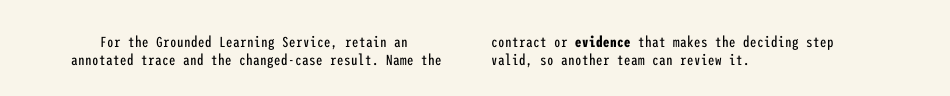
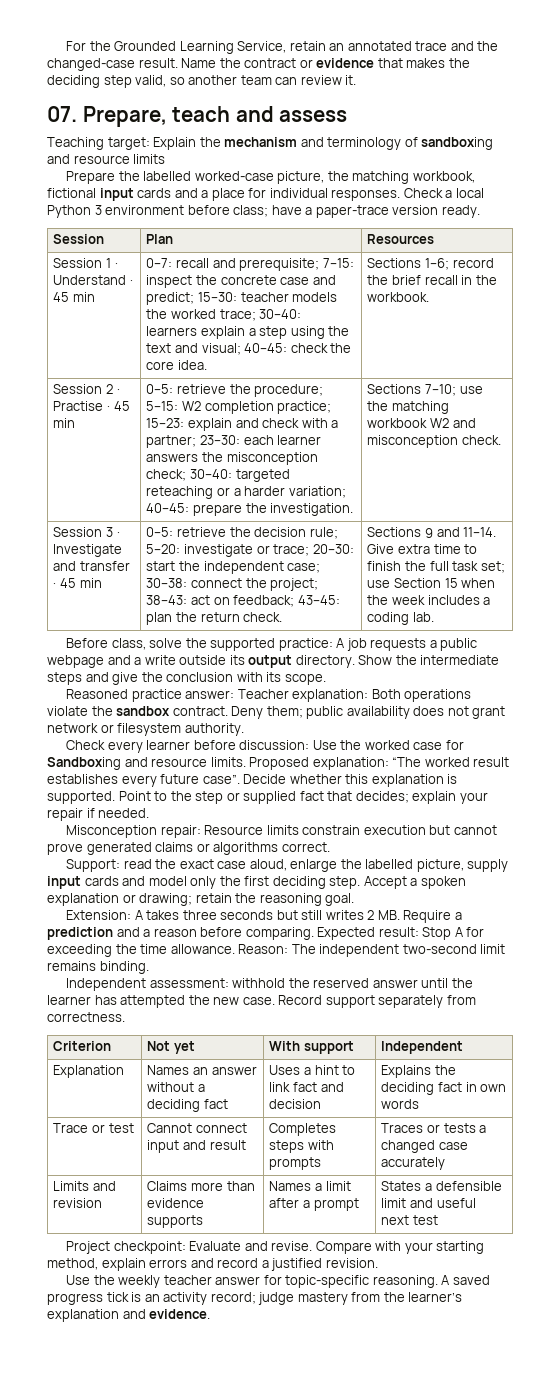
(750, 59) none -> [47,106,348,127] [47,137,494,150] [47,154,166,164] [66,171,475,184] [47,188,484,201] [47,205,480,218] [53,234,105,244] [146,234,174,244] [367,234,435,244] [53,258,118,268] [53,275,134,285] [53,292,96,302] [146,258,354,271] [146,275,336,288] [146,292,338,305] [146,309,302,321] [146,326,350,339] [146,343,352,355] [146,360,208,370] [367,258,494,270] [367,275,497,285] [367,292,430,302] [53,384,120,394] [53,401,130,411] [53,418,76,428] [146,384,324,397] [146,401,332,414] [146,418,339,431] [146,435,322,448] [146,452,318,465] [146,469,290,482] [146,486,346,499] [146,503,354,516] [367,384,483,396] [367,401,450,414] [367,418,476,428] [367,435,502,448] [53,527,120,537] [53,544,123,557] [53,561,131,571] [53,578,102,588] [146,527,338,539] [146,544,354,557] [146,561,321,574] [146,578,319,591] [146,595,340,607] [146,612,283,625] [367,527,497,538] [367,544,478,554] [367,561,505,573] [367,578,496,588] [367,595,491,605] [367,612,435,625] [66,638,478,651] [47,655,500,668] [47,672,326,685] [66,689,472,702] [47,706,506,719] [47,723,244,736] [66,740,464,753] [47,757,510,770] [47,774,458,787] [47,791,488,804] [47,808,150,821] [66,825,497,838] [47,842,330,855] [66,859,509,872] [47,876,466,889] [47,893,355,906] [66,910,462,923] [47,927,485,940] [47,944,506,957] [47,961,149,974] [66,978,473,991] [47,995,476,1008] [47,1012,125,1022] [53,1041,112,1051] [147,1041,196,1054] [269,1041,355,1054] [381,1041,464,1054] [53,1065,125,1078] [147,1065,257,1075] [147,1082,206,1092] [147,1099,229,1112] [269,1065,356,1075] [269,1082,344,1092] [269,1099,322,1109] [381,1065,457,1078] [381,1082,507,1095] [381,1099,420,1109] [53,1123,134,1133] [147,1123,248,1133] [147,1140,246,1153] [269,1123,337,1136] [269,1140,335,1153] [269,1157,322,1170] [381,1123,487,1133] [381,1140,469,1153] [381,1157,446,1170] [53,1181,117,1191] [53,1198,103,1208] [147,1181,255,1191] [147,1198,205,1208] [147,1215,204,1228] [269,1181,351,1191] [269,1198,359,1211] [381,1181,502,1191] [381,1198,476,1208] [381,1215,439,1225] [66,1241,485,1254] [47,1258,378,1271] [66,1275,490,1288] [47,1292,463,1305] [47,1309,211,1322] // 07. Prepare, teach and assess // Teaching target: Explain the mechanism and terminology of sandboxing and resource limits // Prepare the labelled worked-case picture, the matching workbook, fictional input cards and a place for individual responses. Check a local Python 3 environment before class; have a paper-trace version ready. // Session | Plan | Resources // Session 1 · Understand · 45 min | 0–7: recall and prerequisite; 7–15: inspect the concrete case and predict; 15–30: teacher models the worked trace; 30–40: learners explain a step using the text and visual; 40–45: check the core idea. | Sections 1–6; record the brief recall in the workbook. // Session 2 · Practise · 45 min | 0–5: retrieve the procedure; 5–15: W2 completion practice; 15–23: explain and check with a partner; 23–30: each learner answers the misconception check; 30–40: targeted reteaching or a harder variation; 40–45: prepare the investigation. | Sections 7–10; use the matching workbook W2 and misconception check. // Session 3 · Investigate and transfer · 45 min | 0–5: retrieve the decision rule; 5–20: investigate or trace; 20–30: start the independent case; 30–38: connect the project; 38–43: act on feedback; 43–45: plan the return check. | Sections 9 and 11–14. Give extra time to finish the full task set; use Section 15 when the week includes a coding lab. // Before class, solve the supported practice: A job requests a public webpage and a write outside its output directory. Show the intermediate steps and give the conclusion with its scope. // Reasoned practice answer: Teacher explanation: Both operations violate the sandbox contract. Deny them; public availability does not grant network or filesystem authority. // Check every learner before discussion: Use the worked case for Sandboxing and resource limits. Proposed explanation: “The worked result establishes every future case”. Decide whether this explanation is supported. Point to the step or supplied fact that decides; explain your repair if needed. // Misconception repair: Resource limits constrain execution but cannot prove generated claims or algorithms correct. // Support: read the exact case aloud, enlarge the labelled picture, supply input cards and model only the first deciding step. Accept a spoken explanation or drawing; retain the reasoning goal. // Extension: A takes three seconds but still writes 2 MB. Require a prediction and a reason before comparing. Expected result: Stop A for exceeding the time allowance. Reason: The independent two-second limit remains binding. // Independent assessment: withhold the reserved answer until the learner has attempted the new case. Record support separately from correctness. // Criterion | Not yet | With support | Independent // Explanation | Names an answer without a deciding fact | Uses a hint to link fact and decision | Explains the deciding fact in own words // Trace or test | Cannot connect input and result | Completes steps with prompts | Traces or tests a changed case accurately // Limits and revision | Claims more than evidence supports | Names a limit after a prompt | States a defensible limit and useful next test // Project checkpoint: Evaluate and revise. Compare with your starting method, explain errors and record a justified revision. // Use the weekly teacher answer for topic-specific reasoning. A saved progress tick is an activity record; judge mastery from the learner’s explanation and evidence.

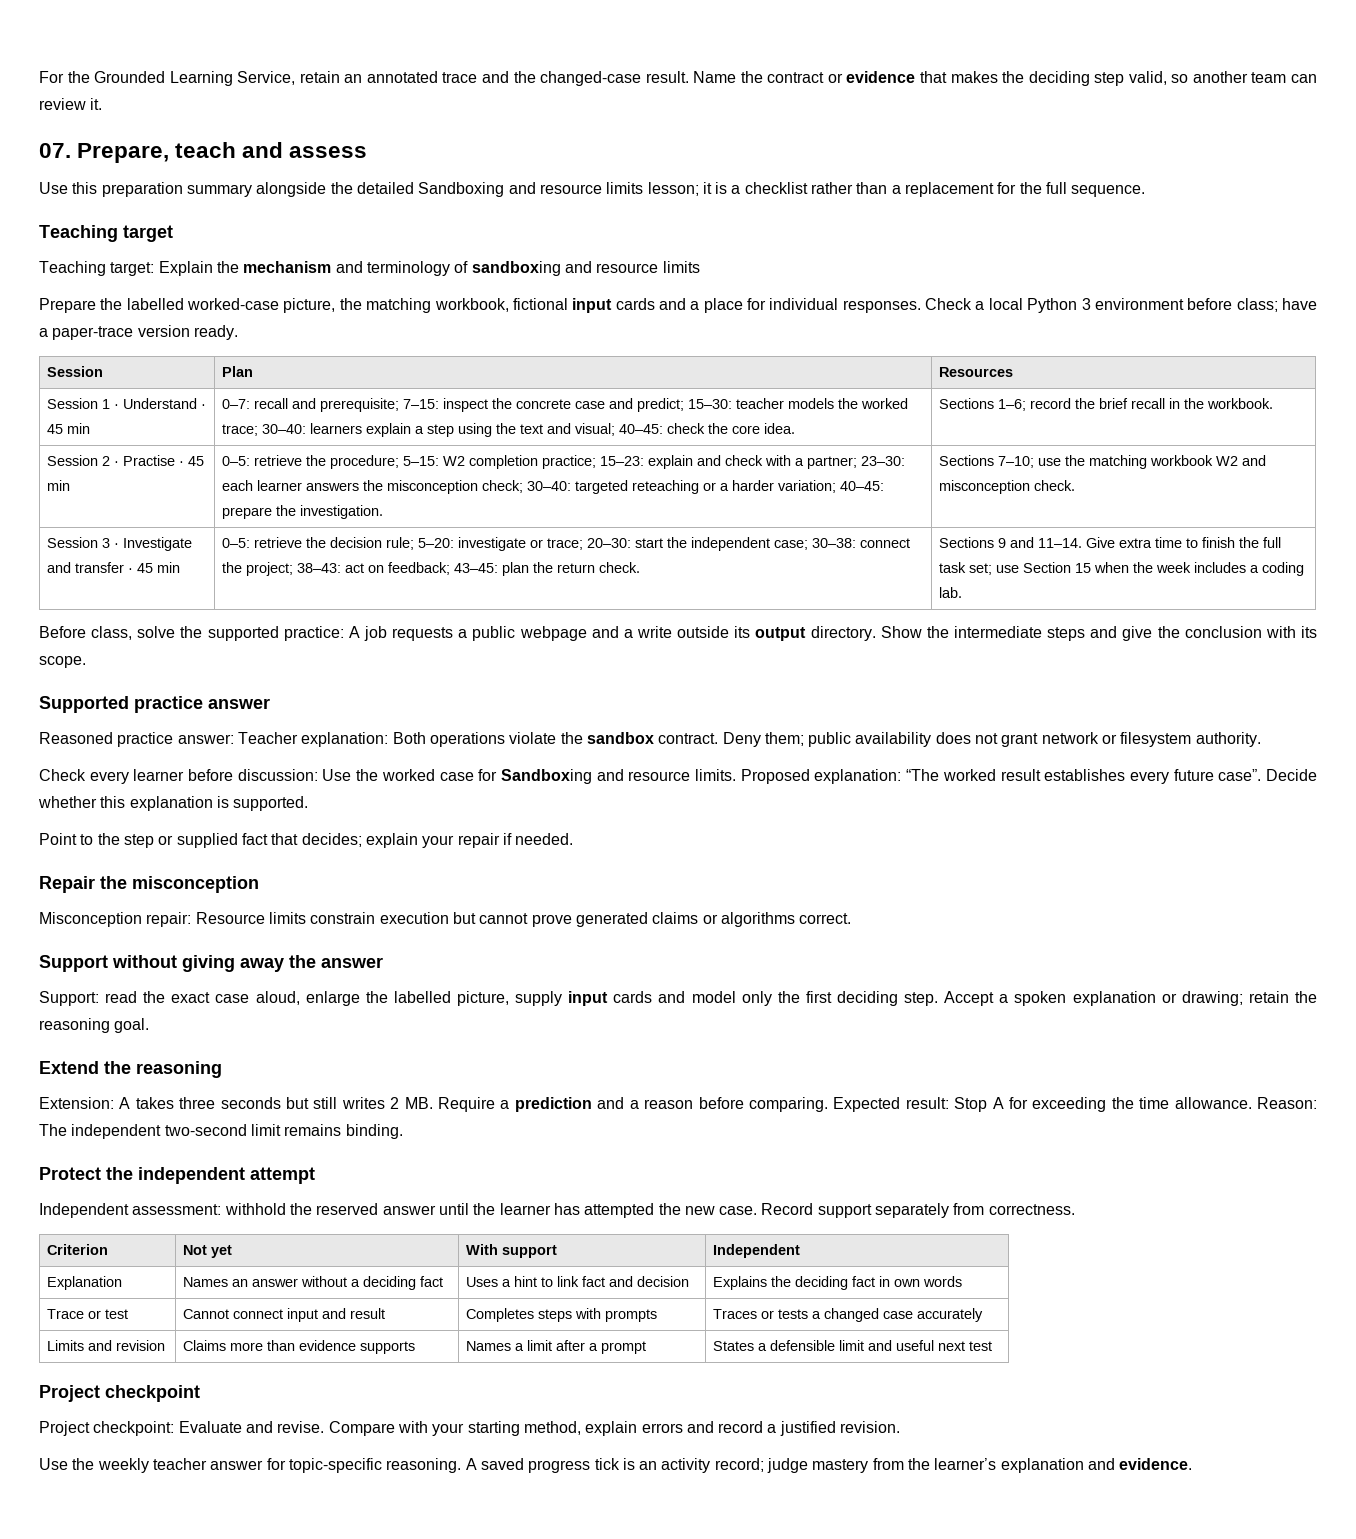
(348, 116) none -> [39,182,1146,197] [39,225,173,242] // Use this preparation summary alongside the detailed Sandboxing and resource limits lesson; it is a checklist rather than a replacement for the full sequence. // Teaching target
(326, 679) none -> [39,696,270,713] // Supported practice answer
(115, 797) none -> (309, 803) //
(150, 813) none -> [39,876,259,893] // Repair the misconception
(330, 847) none -> [39,955,383,972] // Support without giving away the answer
(355, 899) none -> [39,1061,222,1078] // Extend the reasoning
(149, 967) none -> [39,1167,315,1184] // Protect the independent attempt
(439, 1220) none -> [39,1385,200,1402] // Project checkpoint

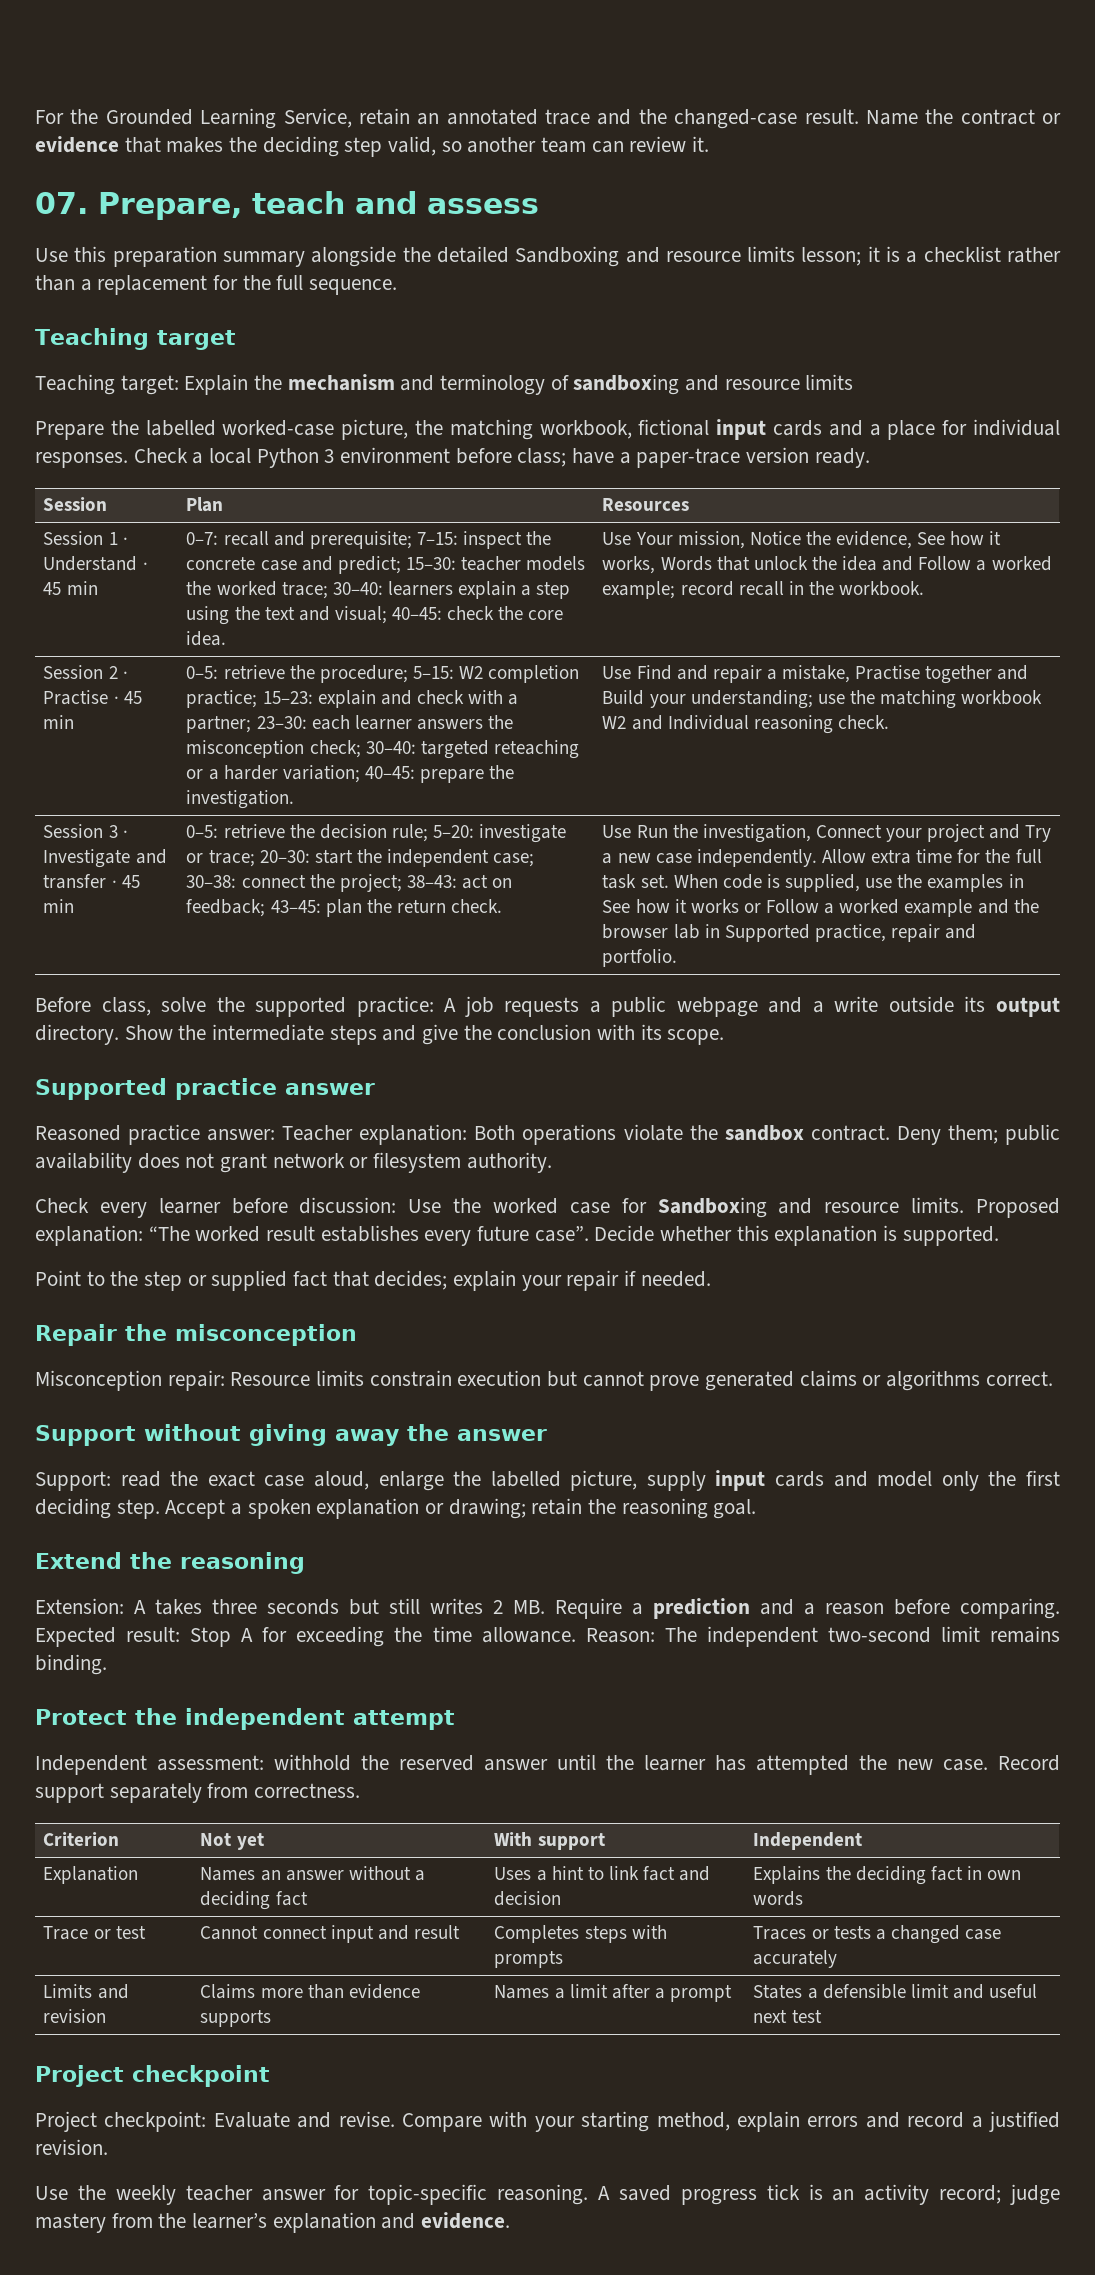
[938,398,1128,411] Sections 1–6; record the brief -> [602,531,1002,549] [602,556,1052,574] [602,581,734,599] Use Your mission, Notice the evidence, See how it works, Words that unlock the idea and Follow a worked example; record
[938,455,1034,468] Sections 7–10; -> [602,665,1029,684] [602,690,813,709] Use Find and repair a mistake, Practise together and Build your understanding;
[938,480,1030,494] misconception -> [667,715,833,734] Individual reasoning
[938,537,1281,548] [938,562,1304,576] [938,587,962,598] Sections 9 and 11–14. Give extra time to finish the full task set; use Section 15 when the week includes a coding lab. -> [602,824,1052,843] [602,849,1042,867] [602,874,1024,892] [602,899,1039,917] [602,924,977,942] [602,949,678,967] Use Run the investigation, Connect your project and Try a new case independently. Allow extra time for the full task set. When code is supplied, use the examples in See how it works or Follow a worked example and the browser lab in Supported practice, repair and portfolio.

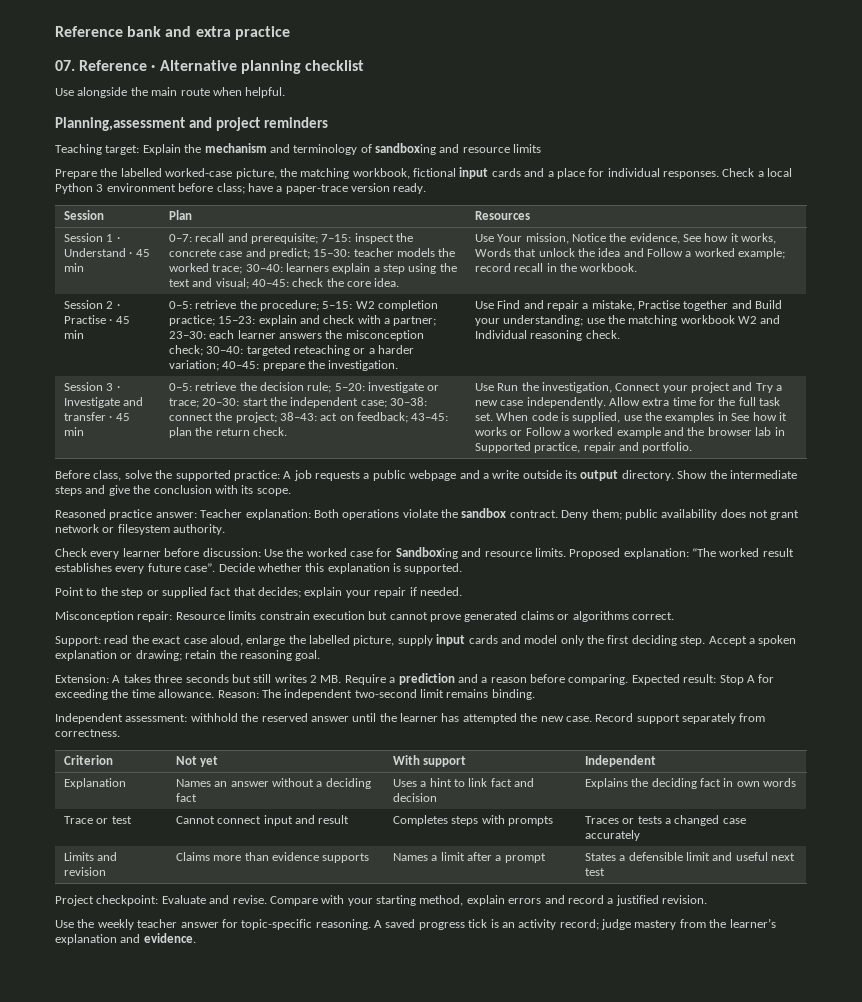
[35,108,1061,129] [35,136,710,157] [35,191,539,220] [35,246,1061,267] [35,275,398,295] [35,328,236,350] For the Grounded Learning Service, retain an annotated trace and the changed-case result. Name the contract or evidence that makes the deciding step valid, so another team can review it. // 07. Prepare, teach and assess // Use this preparation summary alongside the detailed Sandboxing and resource limits lesson; it is a checklist rather than a replacement for the full sequence. // Teaching target -> [55,26,290,40] [55,60,364,74] [55,87,286,98] [55,117,328,131] Reference bank and extra practice // 07. Reference · Alternative planning checklist // Use alongside the main route when helpful. // Planning,assessment and project reminders
[35,1078,375,1100] // Supported practice answer -> (291, 492) none
[35,1324,357,1346] // Repair the misconception -> (462, 591) none
[35,1424,547,1446] // Support without giving away the answer -> (674, 616) none
[35,1552,305,1574] // Extend the reasoning -> (321, 655) none
[35,1708,455,1730] // Protect the independent attempt -> (535, 694) none
[35,2065,270,2087] // Project checkpoint -> (605, 872) none

